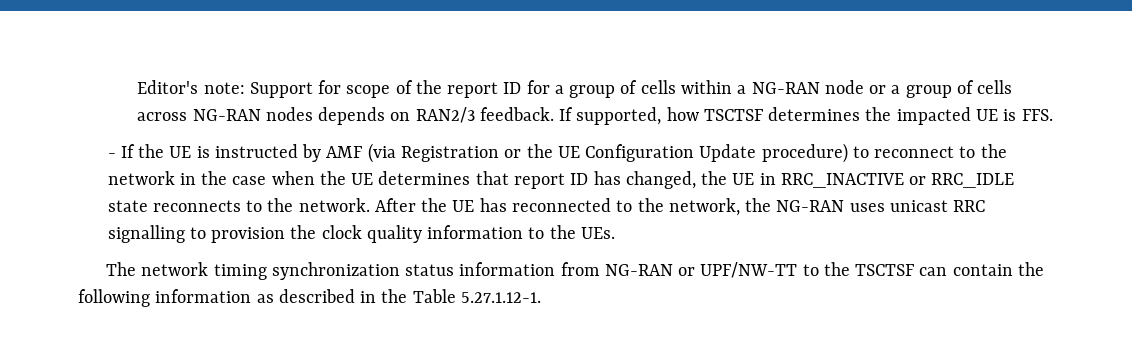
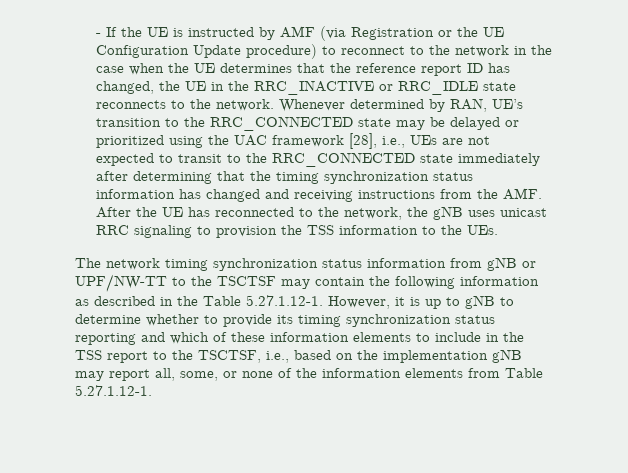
[137,80,1013,98] [137,107,1053,125] Editor's note: Support for scope of the report ID for a group of cells within a NG-RAN node or a group of cells across NG-RAN nodes depends on RAN2/3 feedback. If supported, how TSCTSF determines the impacted UE is FFS. // -> (96, 35) none
(509, 178) none -> [330,63,417,73] the reference
(776, 179) none -> [228,81,250,91] the
(370, 205) none -> [279,98,524,112] [96,116,520,131] [96,133,491,149] [96,152,541,167] [96,171,474,184] [96,188,543,202] Whenever determined by RAN, UE’s transition to the RRC_CONNECTED state may be delayed or prioritized using the UAC framework [28], i.e., UEs are not expected to transit to the RRC_CONNECTED state immediately after determining that the timing synchronization status information has changed and receiving instructions from the AMF.
[776,200,845,212] NG-RAN -> [433,206,464,220] gNB
[107,225,185,243] signalling -> [134,225,193,238] signaling
[321,225,422,243] clock quality -> [307,225,335,235] TSS
[604,264,673,276] NG-RAN -> [487,257,517,271] gNB
[919,267,948,276] can -> [281,279,310,289] may
(541, 297) none -> [328,295,514,309] [75,314,495,327] [75,332,524,345] [75,349,522,363] [75,368,543,381] [75,385,152,396] However, it is up to gNB to determine whether to provide its timing synchronization status reporting and which of these information elements to include in the TSS report to the TSCTSF, i.e., based on the implementation gNB may report all, some, or none of the information elements from Table 5.27.1.12-1.

